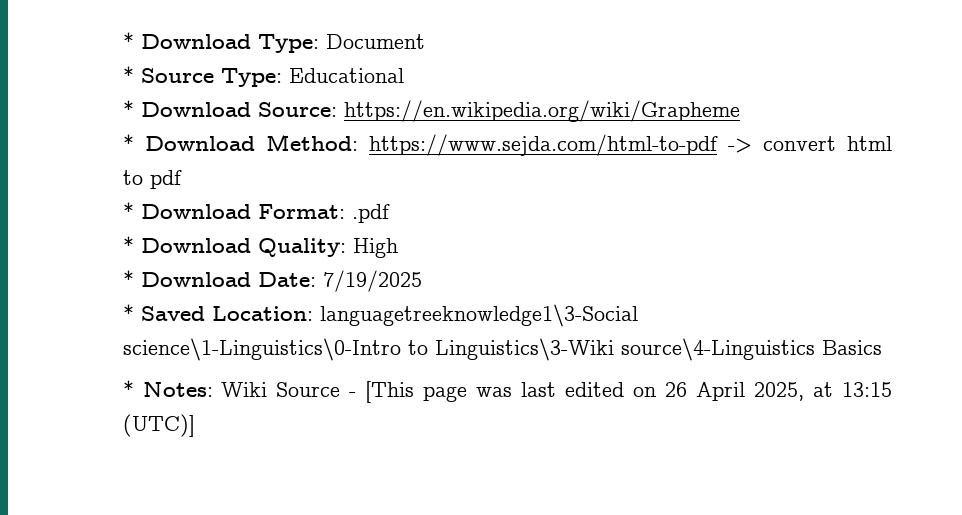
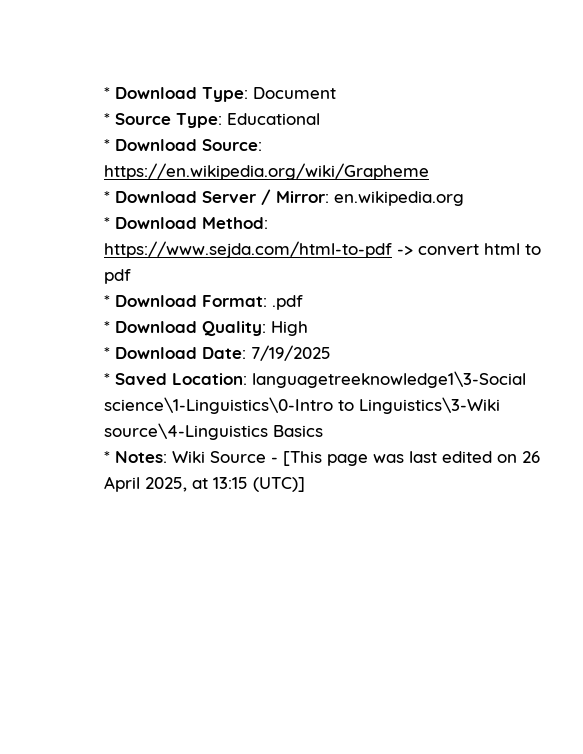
(740, 111) none -> [104,189,465,206] // * Download Server / Mirror: en.wikipedia.org

